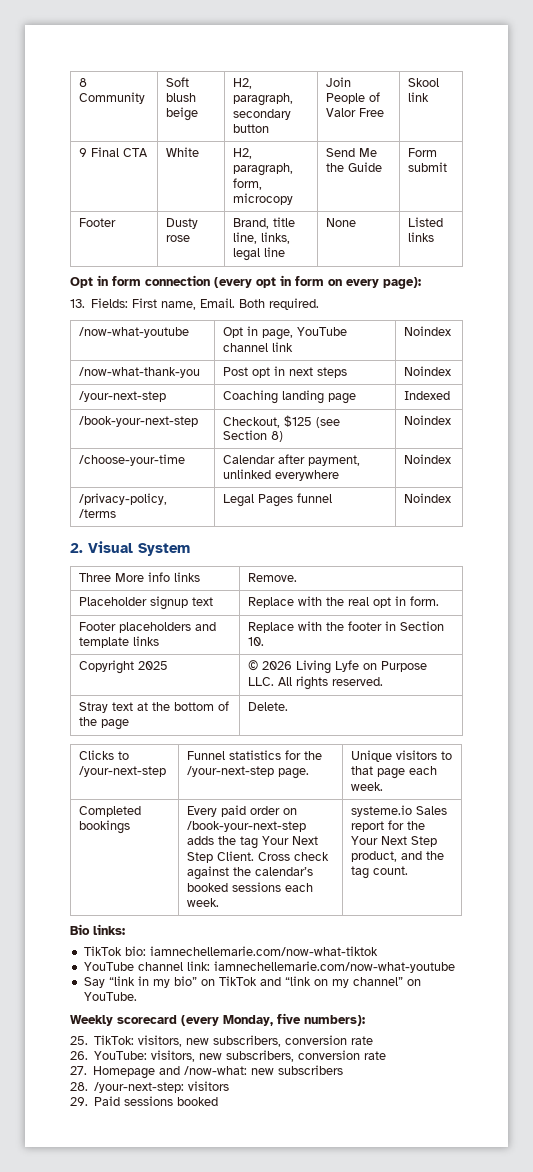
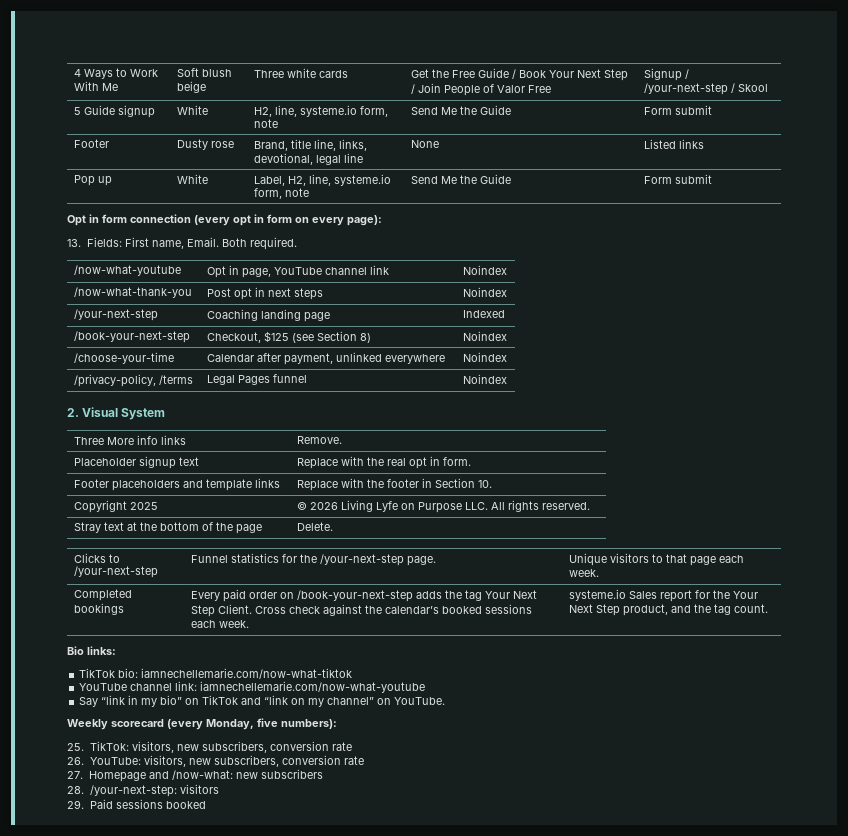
[79,78,88,87] [79,92,146,104] [166,77,190,87] [166,93,197,102] [166,107,199,121] [233,78,253,89] [233,93,294,106] [233,109,292,120] [233,124,270,133] 8 Community | Soft blush beige | H2, paragraph, secondary button | -> [73,68,158,79] [73,81,118,91] [176,68,232,77] [176,81,206,93] [253,68,348,78] [410,68,628,81] [410,84,415,94] 4 Ways to Work With Me | Soft blush beige | Three white cards | Get the Free Guide / Book Your Next Step /
[408,78,440,87] [408,92,430,102] [79,147,149,157] [166,147,200,157] [233,148,253,159] [233,163,294,176] [233,178,263,190] [233,193,294,205] Skool link // 9 Final CTA | White | H2, paragraph, form, microcopy -> [643,68,689,81] [643,83,768,95] [73,105,155,118] [176,105,208,115] [253,105,388,117] [253,119,278,128] Signup / /your-next-step / Skool // 5 Guide signup | White | H2, line, systeme.io form, note
(291, 238) none -> [253,153,313,165] devotional,
(435, 237) none -> [73,175,112,186] [176,174,208,184] [253,174,391,186] [253,188,309,199] [410,174,511,184] [643,174,712,184] // Pop up | White | Label, H2, line, systeme.io form, note | Send Me the Guide | Form submit

